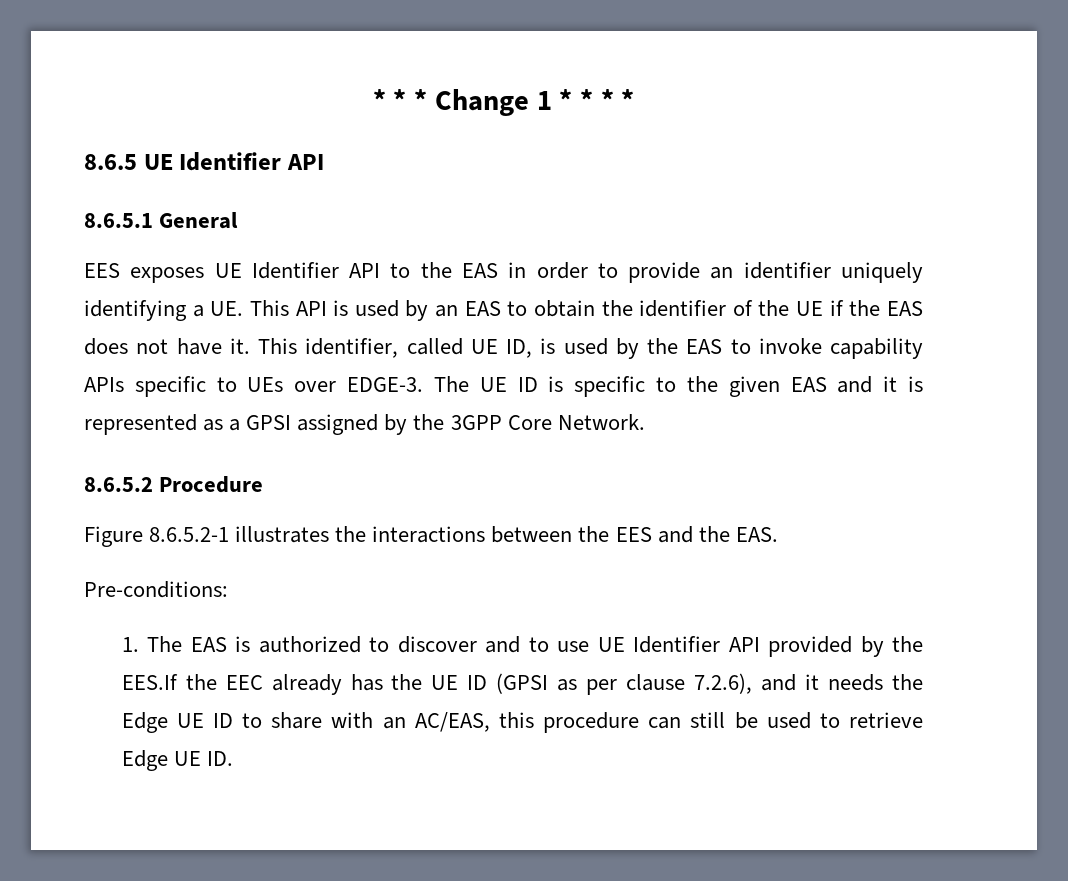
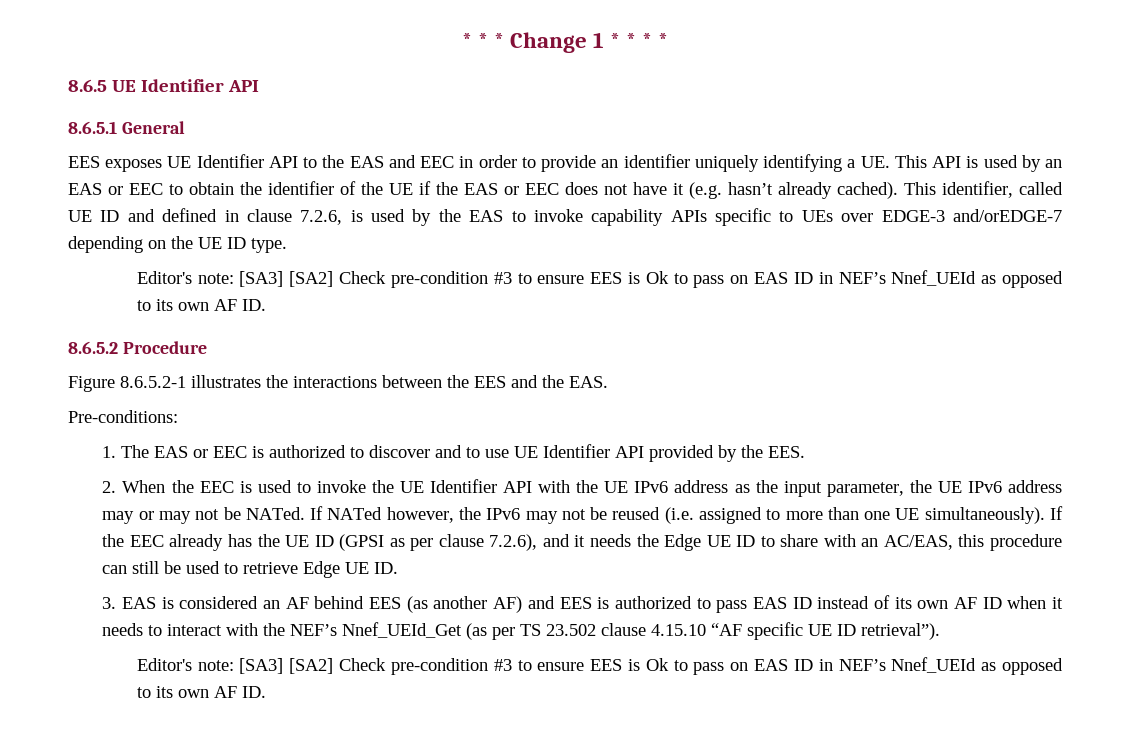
(498, 270) none -> [388,155,455,168] and EEC
(501, 308) none -> [108,183,163,195] or EEC
(924, 308) none -> [504,183,559,195] or EEC
[229,338,532,358] it. This identifier, called UE ID, -> [673,181,1063,199] [68,208,343,225] it (e.g. hasn’t already cached). This identifier, called UE ID and defined in clause 7.2.6,
[347,376,924,397] [84,414,645,435] EDGE-3. The UE ID is specific to the given EAS and it is represented as a GPSI assigned by the 3GPP Core Network. -> [881,209,1063,222] [68,236,287,253] [136,270,1063,288] [136,299,266,311] EDGE-3 and/orEDGE-7 depending on the UE ID type. // Editor's note: [SA3] [SA2] Check pre-condition #3 to ensure EES is Ok to pass on EAS ID in NEF’s Nnef_UEId as opposed to its own AF ID.
(227, 644) none -> [193,446,248,458] or EEC
[121,674,178,690] EES.If -> [768,446,806,458] [102,479,1063,497] [102,506,1063,524] EES. // 2. When the EEC is used to invoke the UE Identifier API with the UE IPv6 address as the input parameter, the UE IPv6 address may or may not be NATed. If NATed however, the IPv6 may not be reused (i.e. assigned to more than one UE simultaneously). If
(233, 758) none -> [102,595,1063,613] [102,622,941,640] [136,657,1063,675] [136,686,266,698] // 3. EAS is considered an AF behind EES (as another AF) and EES is authorized to pass EAS ID instead of its own AF ID when it needs to interact with the NEF’s Nnef_UEId_Get (as per TS 23.502 clause 4.15.10 “AF specific UE ID retrieval”). // Editor's note: [SA3] [SA2] Check pre-condition #3 to ensure EES is Ok to pass on EAS ID in NEF’s Nnef_UEId as opposed to its own AF ID.

